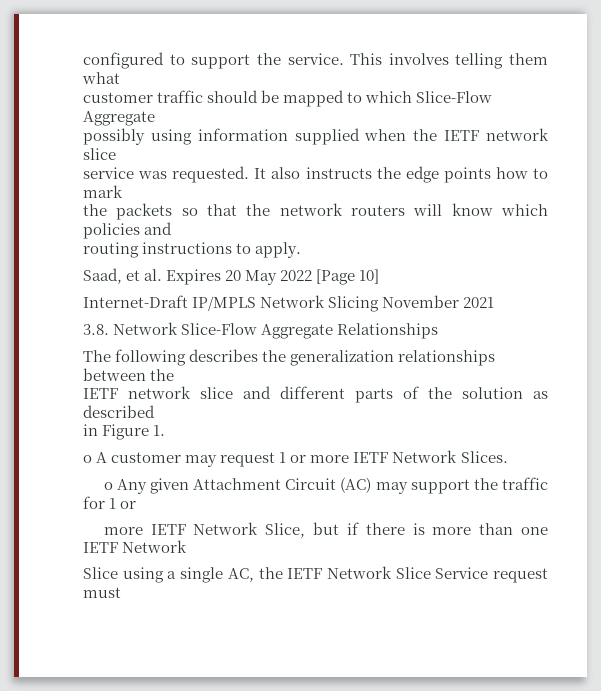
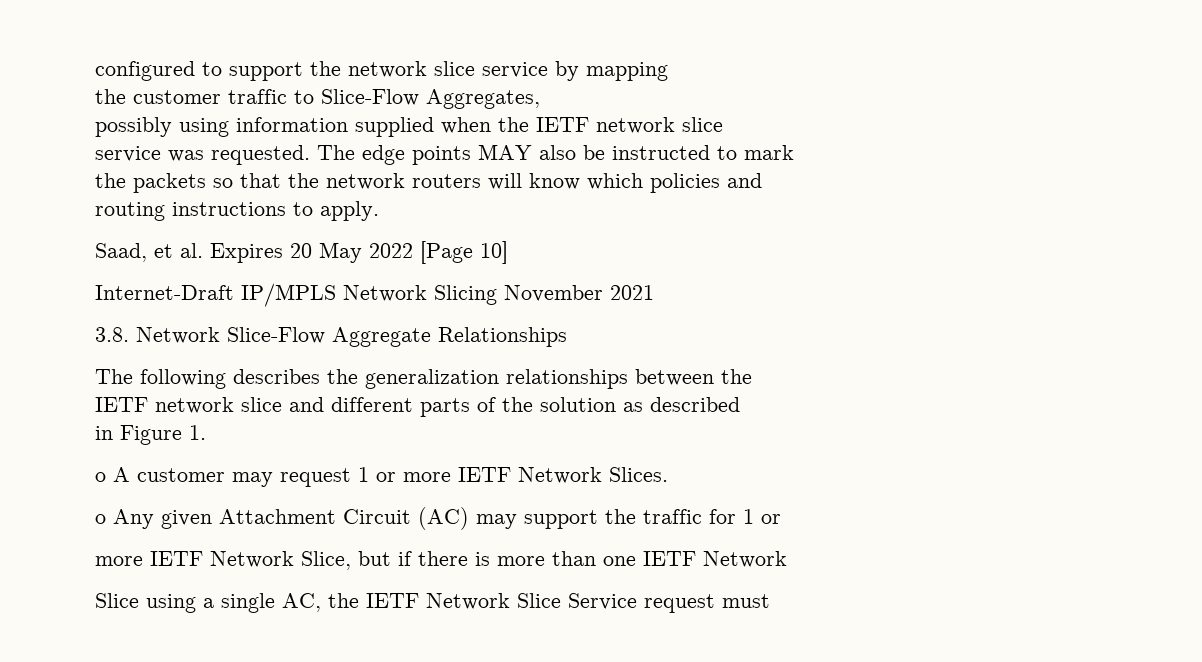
[287,53,548,69] [82,72,120,84] [83,90,493,107] [83,111,155,126] service. This involves telling them what // customer traffic should be mapped to which Slice-Flow Aggregate -> [348,61,668,81] [95,89,540,109] network slice service by mapping // the customer traffic to Slice-Flow Aggregates,
[254,166,528,183] It also instructs the edge points how -> [317,144,710,165] The edge points MAY also be instructed

